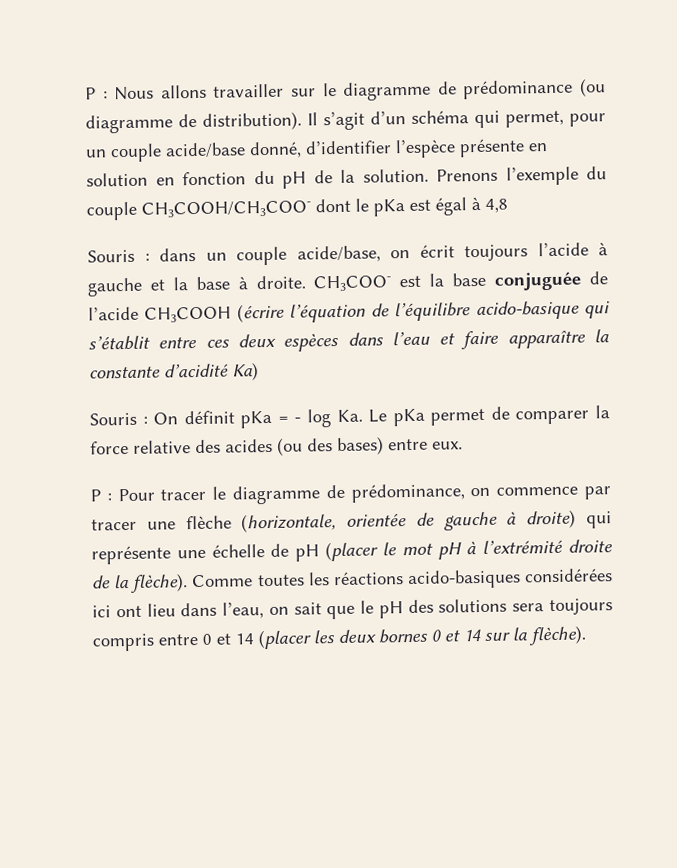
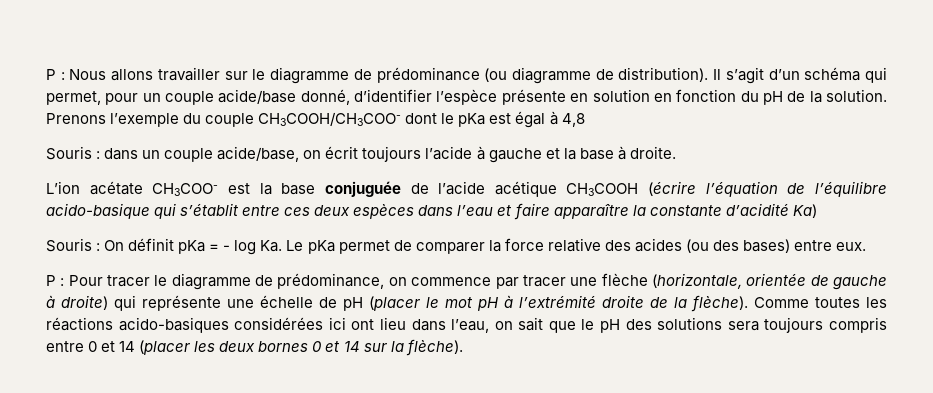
(306, 282) none -> [46,181,143,195] // L’ion acétate
(139, 313) none -> [494,181,557,197] acétique

